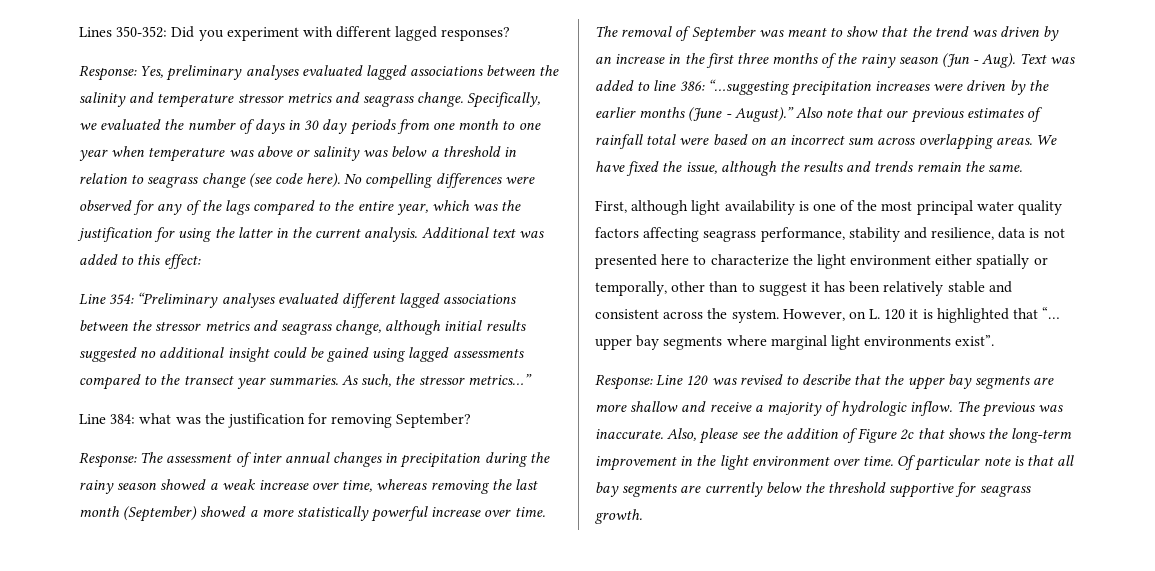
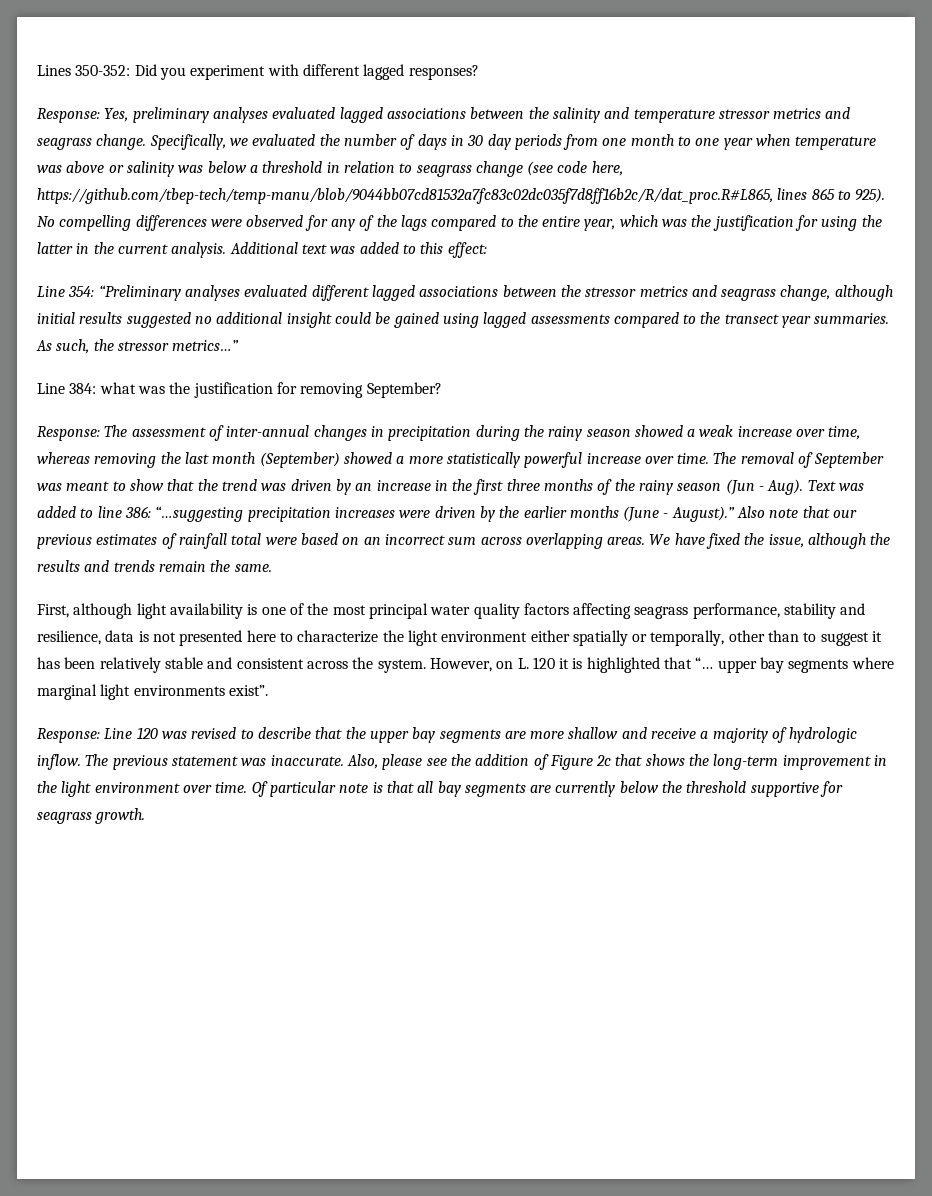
[306,173,341,188] here). -> [591,161,623,176] [37,188,886,204] here, https://github.com/tbep-tech/temp-manu/blob/9044bb07cd81532a7fc83c02dc035f7d8ff16b2c/R/dat_proc.R#L865, lines 865 to 925).
[251,452,330,463] inter annual -> [226,425,310,437] inter-annual
(1035, 409) none -> [171,756,238,766] statement

